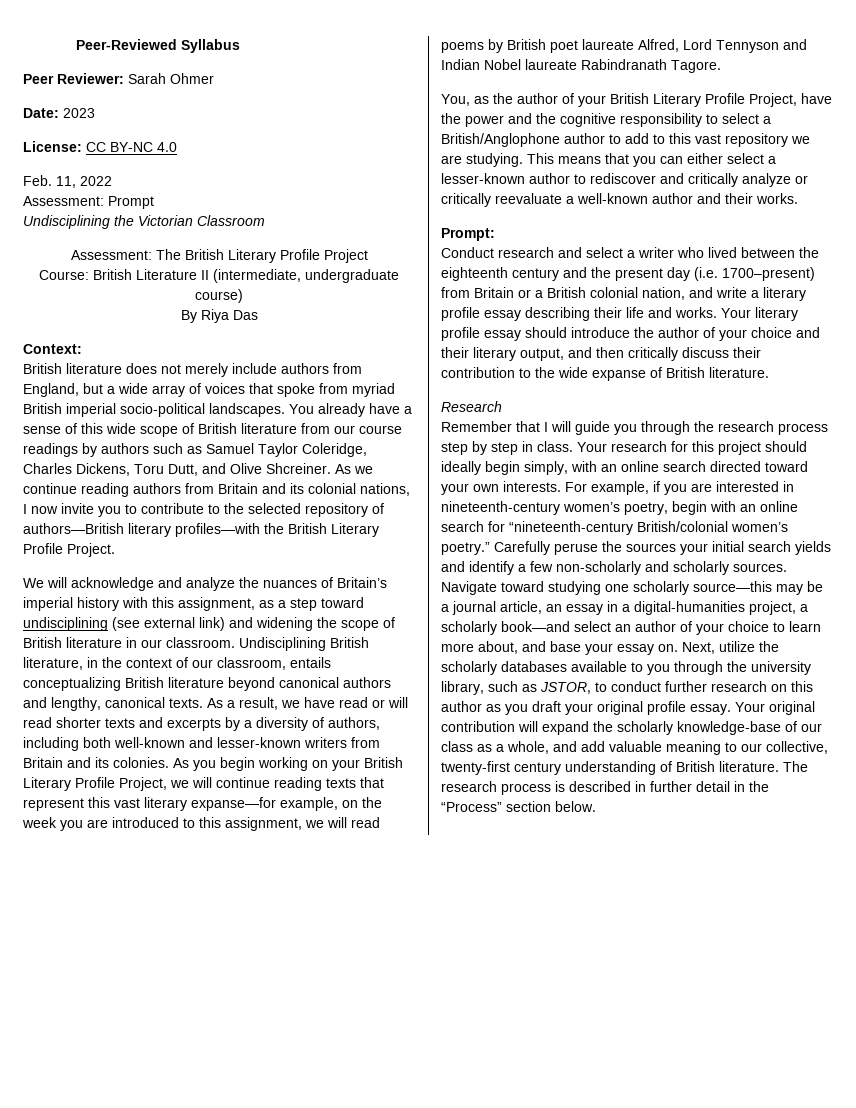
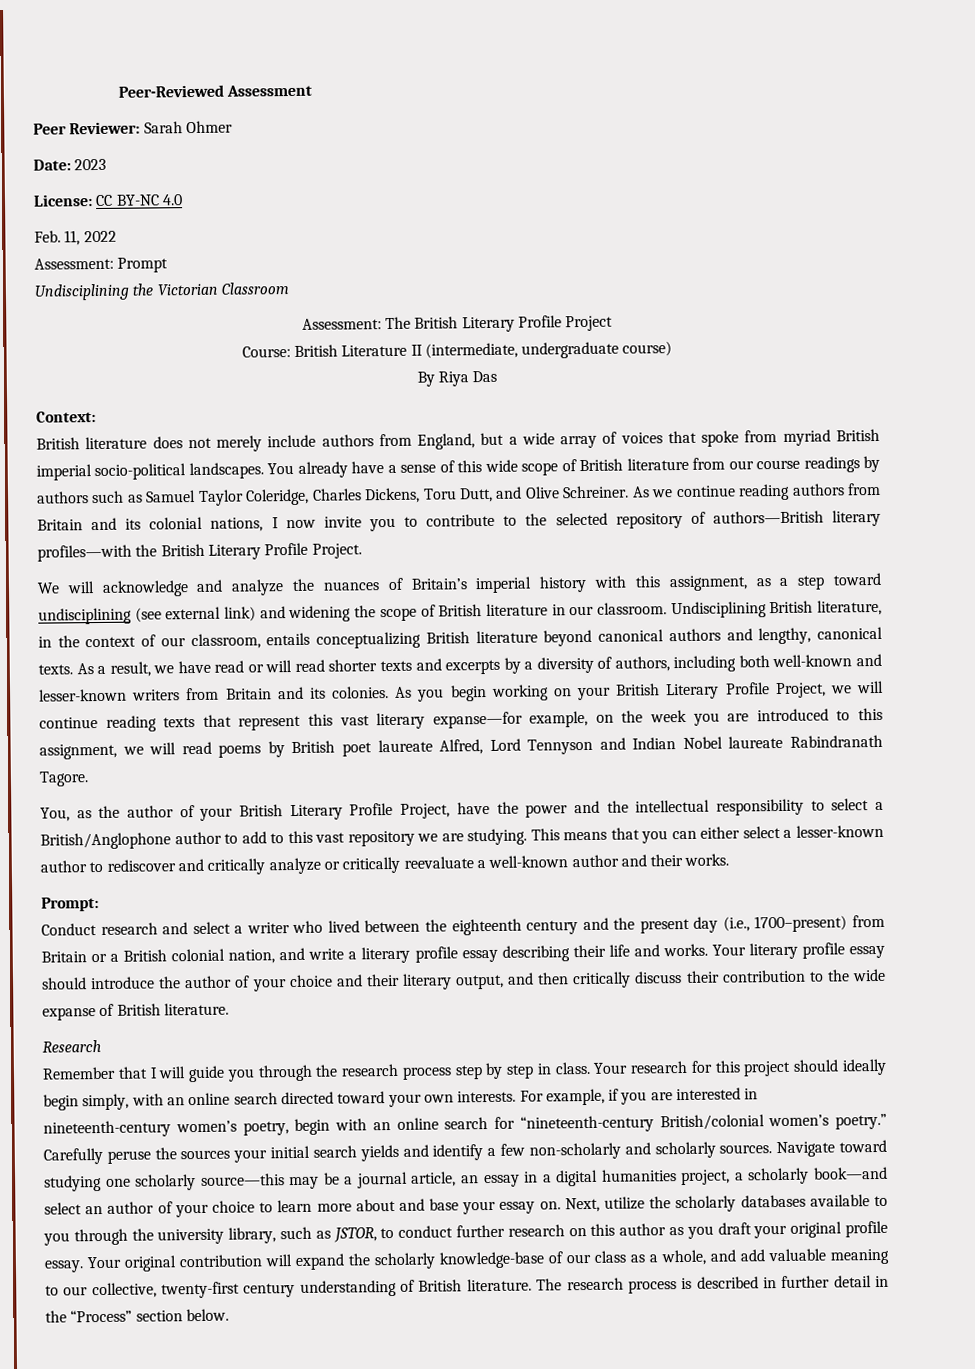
[180,39,240,53] Syllabus -> [225,84,312,97] Assessment
[266,463,331,474] Shcreiner. -> [562,485,630,499] Schreiner.
[560,113,616,127] cognitive -> [635,799,711,813] intellectual
[694,267,718,281] (i.e. -> [722,916,750,932] (i.e.,
[634,601,745,615] digital-humanities -> [556,1169,677,1187] digital humanities
[478,641,518,654] about, -> [355,1198,396,1212] about

